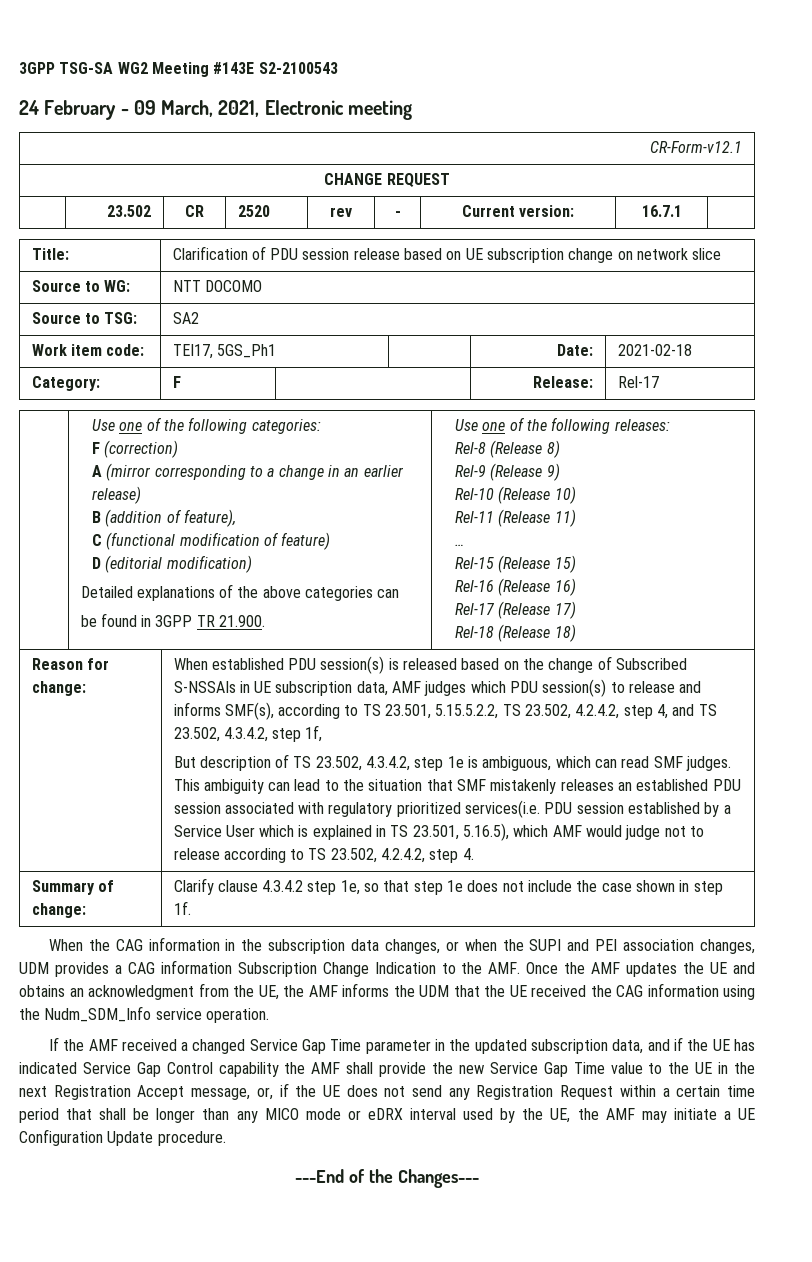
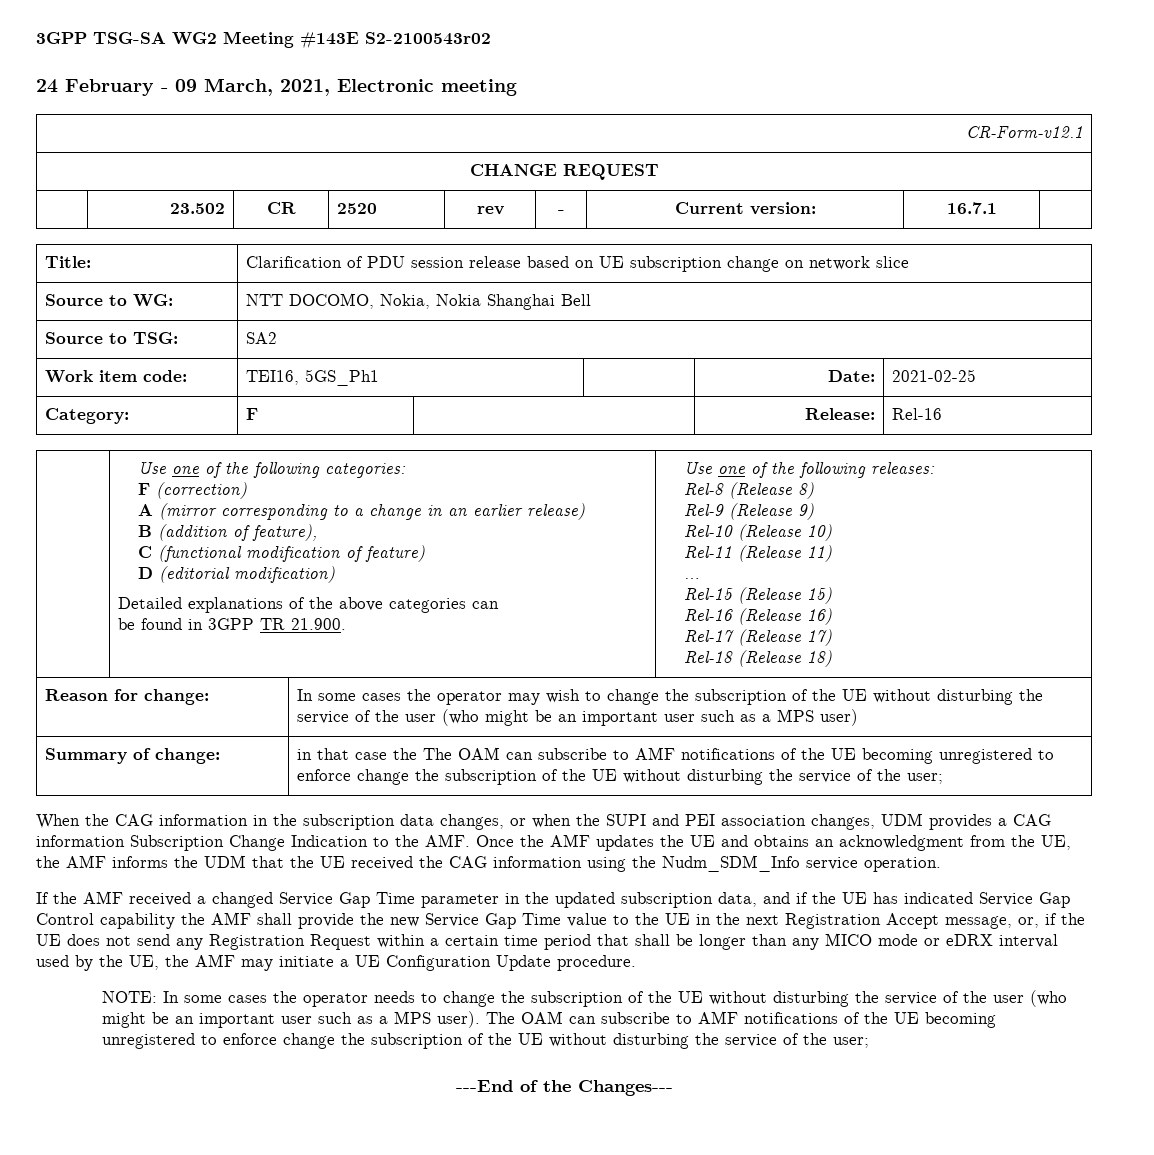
[258,62,338,74] S2-2100543 -> [365,32,491,45] S2-2100543r02
[204,280,262,292] DOCOMO -> [288,293,591,310] DOCOMO, Nokia, Nokia Shanghai Bell
[172,344,213,359] TEI17, -> [245,370,299,385] TEI16,
[617,344,692,356] 2021-02-18 -> [891,369,976,382] 2021-02-25
[617,376,659,388] Rel-17 -> [891,408,942,420] Rel-16
[173,656,688,674] [173,679,702,697] [173,702,717,720] [173,725,323,742] [173,754,732,771] [173,779,741,794] [173,800,731,818] [173,823,705,841] [173,848,474,863] [31,880,114,895] [31,903,86,918] [173,878,723,895] [173,901,191,915] When established PDU session(s) is released based on the change of Subscribed S-NSSAIs in UE subscription data, AMF judges which PDU session(s) to release and informs SMF(s), according to TS 23.501, 5.15.5.2.2, TS 23.502, 4.2.4.2, step 4, and TS 23.502, 4.3.4.2, step 1f, // But description of TS 23.502, 4.3.4.2, step 1e is ambiguous, which can read SMF judges. This ambiguity can lead to the situation that SMF mistakenly releases an established PDU session associated with regulatory prioritized services(i.e. PDU session established by a Service User which is explained in TS 23.501, 5.16.5), which AMF would judge not to release according to TS 23.502, 4.2.4.2, step 4. // Summary of change: | Clarify clause 4.3.4.2 step 1e, so that step 1e does not include the case shown in step 1f. -> [296,689,1043,705] [296,709,858,726] [44,748,220,764] [296,747,1054,764] [296,769,943,785] In some cases the operator may wish to change the subscription of the UE without disturbing the service of the user (who might be an important user such as a MPS user) // Summary of change: | in that case the The OAM can subscribe to AMF notifications of the UE becoming unregistered to enforce change the subscription of the UE without disturbing the service of the user;
(226, 1138) none -> [101,990,1067,1007] [101,1011,996,1028] [101,1033,869,1049] // NOTE: In some cases the operator needs to change the subscription of the UE without disturbing the service of the user (who might be an important user such as a MPS user). The OAM can subscribe to AMF notifications of the UE becoming unregistered to enforce change the subscription of the UE without disturbing the service of the user;

